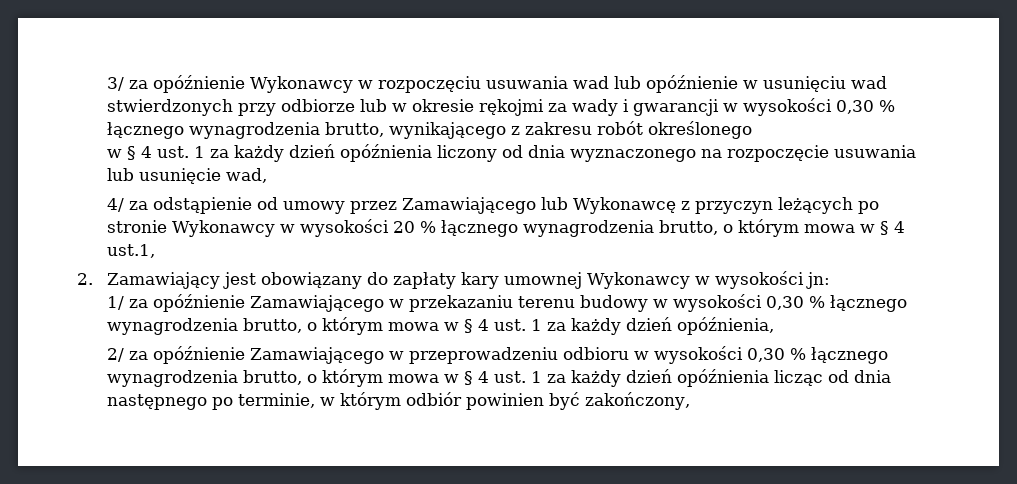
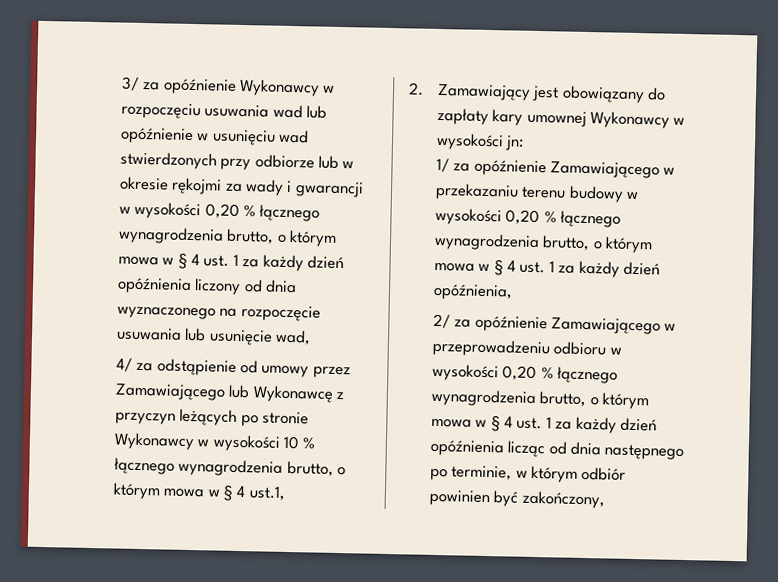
[836,100,896,114] [107,121,753,139] 0,30 % łącznego wynagrodzenia brutto, wynikającego z zakresu robót określonego // -> [204,203,321,222] [117,226,338,247] [117,256,159,266] 0,20 % łącznego wynagrodzenia brutto, o którym mowa
[393,221,416,233] 20 -> [283,435,301,450] 10
[766,296,805,310] 0,30 -> [505,209,541,226] 0,20
[747,348,786,362] 0,30 -> [502,365,538,382] 0,20

